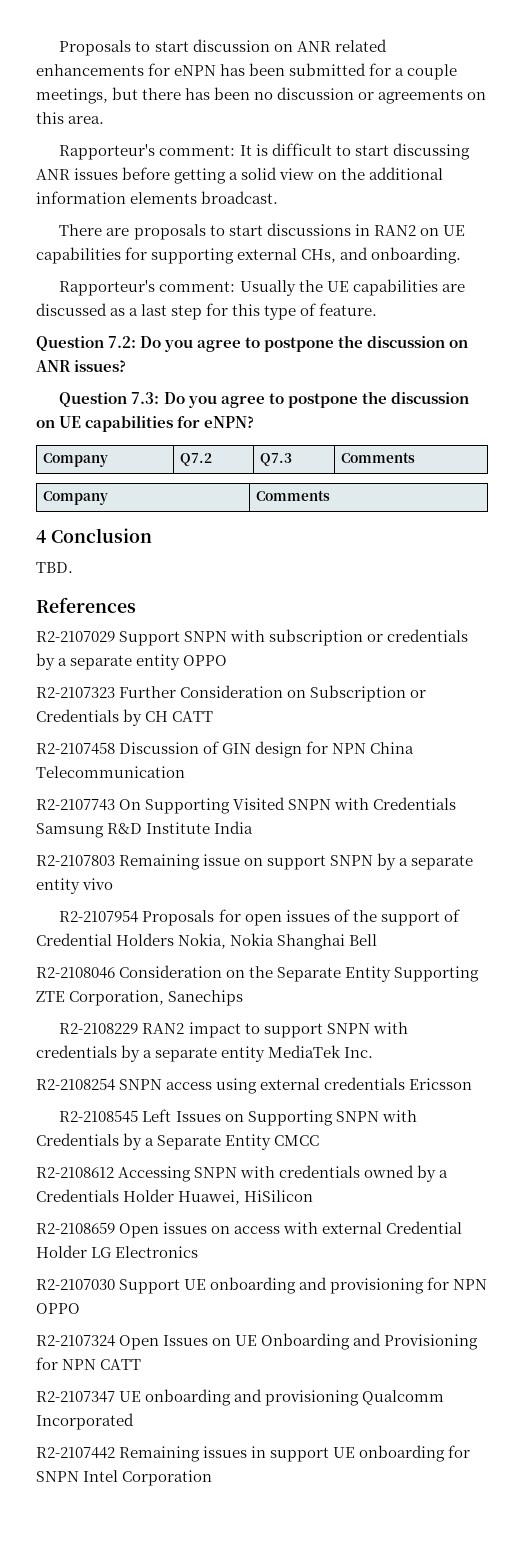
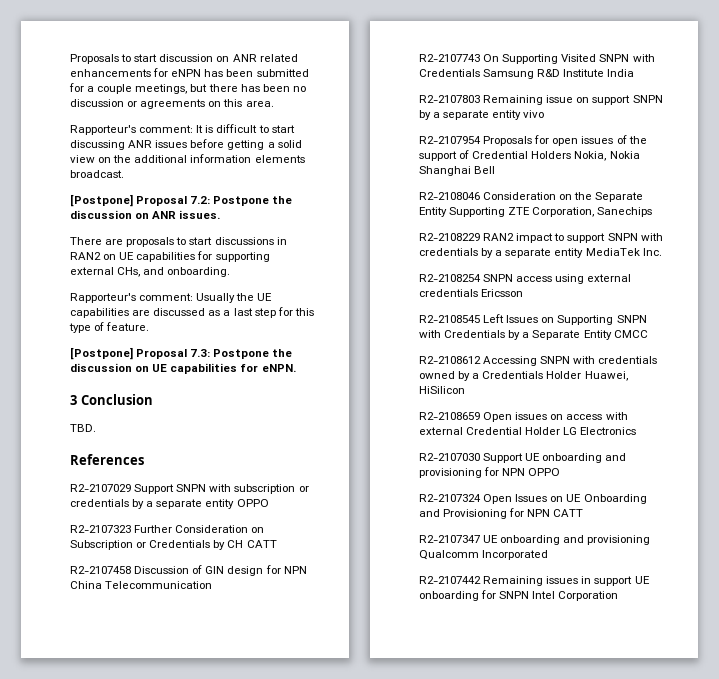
(279, 197) none -> [70,194,293,207] [70,210,221,219] // [Postpone] Proposal 7.2: Postpone the discussion on ANR issues.
[36,335,469,352] [36,360,127,372] [59,392,358,408] Question 7.2: Do you agree to postpone the discussion on ANR issues? // Question 7.3: Do you agree to postpone -> [70,347,270,360] [Postpone] Proposal 7.3: Postpone
[204,416,255,428] [42,453,108,467] [179,453,212,466] [259,453,292,466] [340,452,415,463] [42,491,108,505] [255,490,330,501] [36,530,46,543] eNPN? // Company | Q7.2 | Q7.3 | Comments // Company | Comments // 4 -> [261,364,296,372] [70,395,77,405] eNPN. // 3

